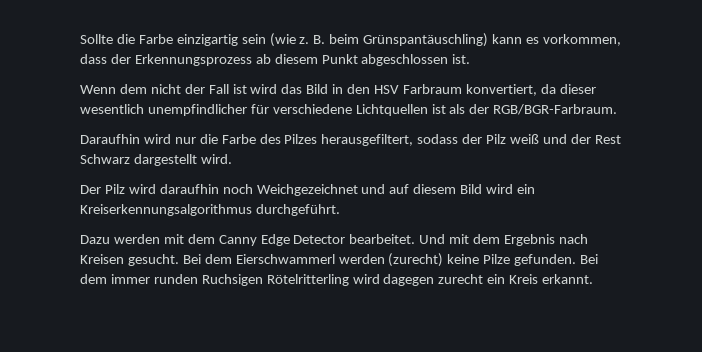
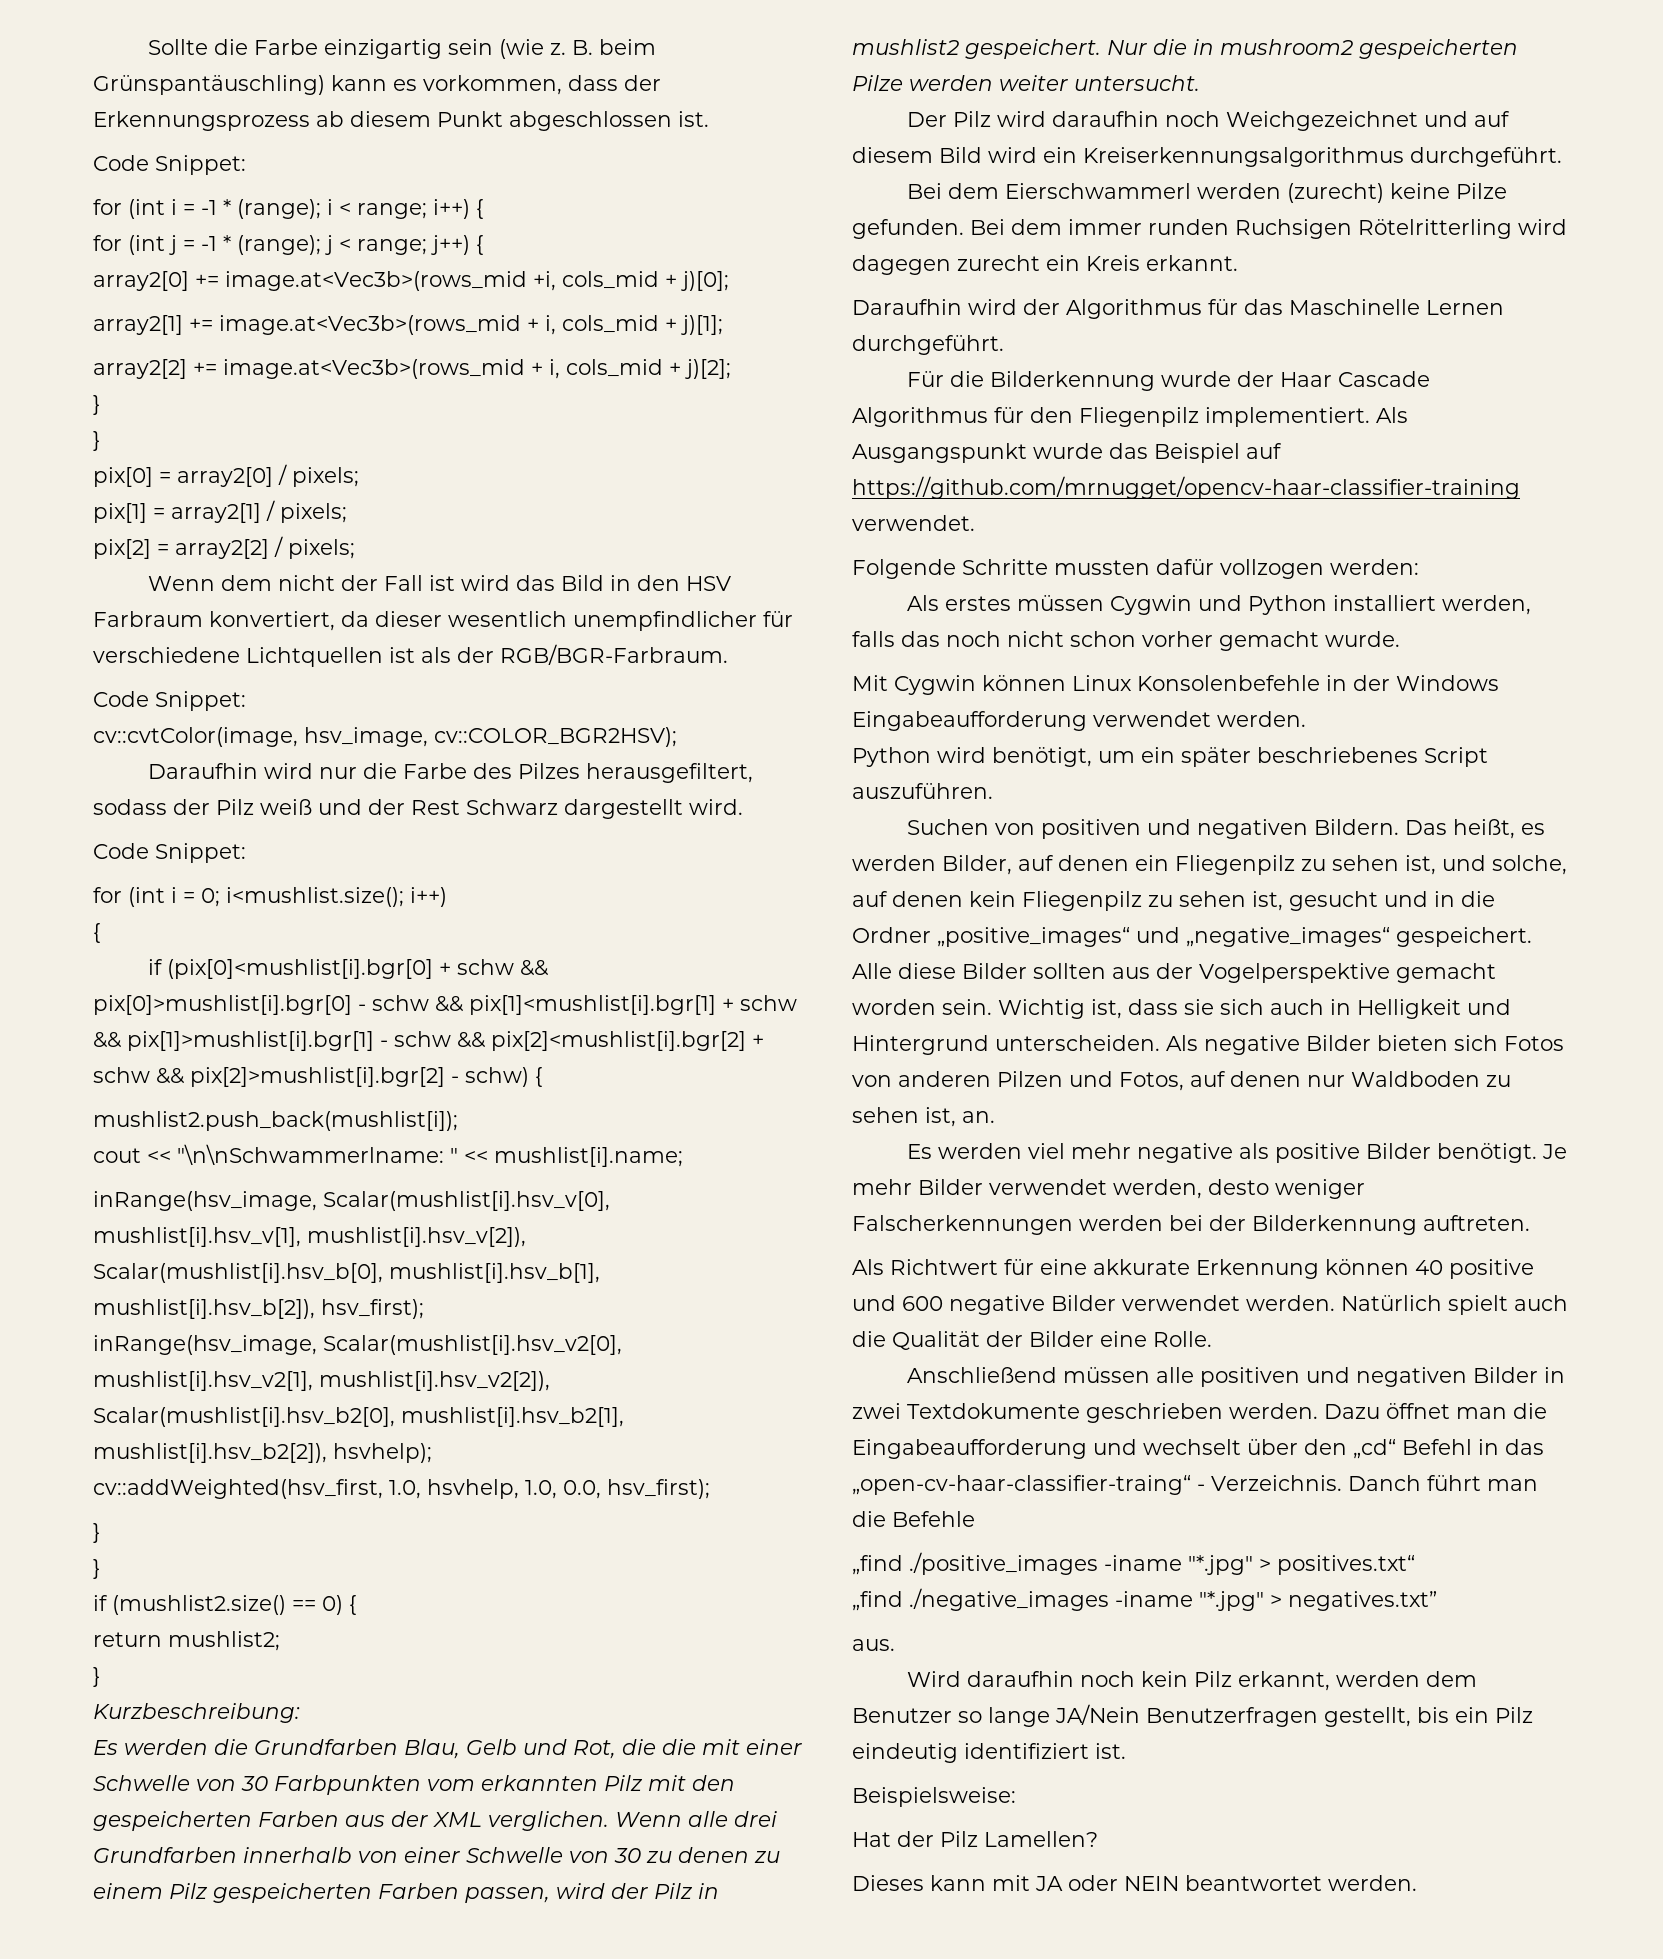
(471, 59) none -> [93,155,246,175] [93,199,483,219] [93,235,483,255] [93,271,729,291] [93,315,723,335] [93,359,731,379] [93,395,100,415] [93,431,100,451] [93,464,359,487] [93,500,347,523] [93,536,355,559] // Code Snippet: // for (int i = -1 * (range); i < range; i++) { // for (int j = -1 * (range); j < range; j++) { // array2[0] += image.at<Vec3b>(rows_mid +i, cols_mid + j)[0]; // array2[1] += image.at<Vec3b>(rows_mid + i, cols_mid + j)[1]; // array2[2] += image.at<Vec3b>(rows_mid + i, cols_mid + j)[2]; // } // } // pix[0] = array2[0] / pixels; // pix[1] = array2[1] / pixels; // pix[2] = array2[2] / pixels;
(618, 109) none -> [93,691,246,711] [93,727,677,747] // Code Snippet: // cv::cvtColor(image, hsv_image, cv::COLOR_BGR2HSV);
(232, 159) none -> [93,843,246,863] [93,887,447,907] [93,923,100,943] [148,959,550,979] [93,995,797,1015] [93,1031,764,1051] [93,1067,542,1087] [93,1111,458,1131] [93,1144,683,1167] [93,1191,610,1211] [93,1227,526,1247] [93,1263,600,1283] [93,1299,424,1319] [93,1335,622,1355] [93,1371,550,1391] [93,1407,624,1427] [93,1443,432,1463] [93,1479,710,1499] [93,1523,100,1543] [93,1559,100,1579] [93,1595,356,1615] [93,1631,280,1651] [93,1667,100,1687] [93,1703,300,1723] [93,1739,802,1759] [93,1775,735,1795] [93,1811,777,1831] [93,1847,780,1863] [93,1883,719,1903] [852,39,1518,59] [852,75,1200,91] // Code Snippet: // for (int i = 0; i<mushlist.size(); i++) // { // if (pix[0]<mushlist[i].bgr[0] + schw && pix[0]>mushlist[i].bgr[0] - schw && pix[1]<mushlist[i].bgr[1] + schw && pix[1]>mushlist[i].bgr[1] - schw && pix[2]<mushlist[i].bgr[2] + schw && pix[2]>mushlist[i].bgr[2] - schw) { // mushlist2.push_back(mushlist[i]); // cout << "\n\nSchwammerlname: " << mushlist[i].name; // inRange(hsv_image, Scalar(mushlist[i].hsv_v[0], mushlist[i].hsv_v[1], mushlist[i].hsv_v[2]), Scalar(mushlist[i].hsv_b[0], mushlist[i].hsv_b[1], mushlist[i].hsv_b[2]), hsv_first); // inRange(hsv_image, Scalar(mushlist[i].hsv_v2[0], mushlist[i].hsv_v2[1], mushlist[i].hsv_v2[2]), Scalar(mushlist[i].hsv_b2[0], mushlist[i].hsv_b2[1], mushlist[i].hsv_b2[2]), hsvhelp); // cv::addWeighted(hsv_first, 1.0, hsvhelp, 1.0, 0.0, hsv_first); // } // } // if (mushlist2.size() == 0) { // return mushlist2; // } // Kurzbeschreibung: // Es werden die Grundfarben Blau, Gelb und Rot, die die mit einer Schwelle von 30 Farbpunkten vom erkannten Pilz mit den gespeicherten Farben aus der XML verglichen. Wenn alle drei Grundfarben innerhalb von einer Schwelle von 30 zu denen zu einem Pilz gespeicherten Farben passen, wird der Pilz in mushlist2 gespeichert. Nur die in mushroom2 gespeicherten Pilze werden weiter untersucht.
[80,234,588,246] [80,254,179,266] Dazu werden mit dem Canny Edge Detector bearbeitet. Und mit dem Ergebnis nach Kreisen gesucht. -> (1562, 157) none
(594, 279) none -> [852,299,1504,319] [852,335,1004,355] [907,371,1431,391] [852,407,1408,427] [852,443,1282,463] [852,476,1520,499] [852,515,975,531] [852,559,1419,579] [907,595,1532,615] [852,631,1400,651] [852,675,1499,695] [852,711,1306,731] [852,747,1488,767] [852,783,993,799] [907,819,1546,839] [852,855,1567,875] [852,891,1495,911] [852,927,1532,947] [852,963,1496,983] [852,999,1511,1019] [852,1035,1564,1055] [852,1071,1511,1091] [852,1107,995,1127] [907,1143,1568,1163] [852,1179,1365,1199] [852,1215,1530,1235] [852,1259,1534,1279] [852,1295,1568,1315] [852,1331,1212,1350] [907,1367,1566,1387] [852,1403,1547,1423] [852,1439,1544,1459] [852,1475,1538,1495] [852,1511,975,1527] [852,1552,1415,1575] [852,1588,1437,1611] [852,1639,895,1651] [907,1671,1478,1691] [852,1704,1533,1727] [852,1743,1126,1763] [852,1787,1016,1807] [852,1831,1098,1847] [852,1875,1417,1891] // Daraufhin wird der Algorithmus für das Maschinelle Lernen durchgeführt. // Für die Bilderkennung wurde der Haar Cascade Algorithmus für den Fliegenpilz implementiert. Als Ausgangspunkt wurde das Beispiel auf https://github.com/mrnugget/opencv-haar-classifier-training verwendet. // Folgende Schritte mussten dafür vollzogen werden: // Als erstes müssen Cygwin und Python installiert werden, falls das noch nicht schon vorher gemacht wurde. // Mit Cygwin können Linux Konsolenbefehle in der Windows Eingabeaufforderung verwendet werden. // Python wird benötigt, um ein später beschriebenes Script auszuführen. // Suchen von positiven und negativen Bildern. Das heißt, es werden Bilder, auf denen ein Fliegenpilz zu sehen ist, und solche, auf denen kein Fliegenpilz zu sehen ist, gesucht und in die Ordner „positive_images“ und „negative_images“ gespeichert. Alle diese Bilder sollten aus der Vogelperspektive gemacht worden sein. Wichtig ist, dass sie sich auch in Helligkeit und Hintergrund unterscheiden. Als negative Bilder bieten sich Fotos von anderen Pilzen und Fotos, auf denen nur Waldboden zu sehen ist, an. // Es werden viel mehr negative als positive Bilder benötigt. Je mehr Bilder verwendet werden, desto weniger Falscherkennungen werden bei der Bilderkennung auftreten. // Als Richtwert für eine akkurate Erkennung können 40 positive und 600 negative Bilder verwendet werden. Natürlich spielt auch die Qualität der Bilder eine Rolle. // Anschließend müssen alle positiven und negativen Bilder in zwei Textdokumente geschrieben werden. Dazu öffnet man die Eingabeaufforderung und wechselt über den „cd“ Befehl in das „open-cv-haar-classifier-traing“ - Verzeichnis. Danch führt man die Befehle // „find ./positive_images -iname "*.jpg" > positives.txt“ // „find ./negative_images -iname "*.jpg" > negatives.txt” // aus. // Wird daraufhin noch kein Pilz erkannt, werden dem Benutzer so lange JA/Nein Benutzerfragen gestellt, bis ein Pilz eindeutig identifiziert ist. // Beispielsweise: // Hat der Pilz Lamellen? // Dieses kann mit JA oder NEIN beantwortet werden.

